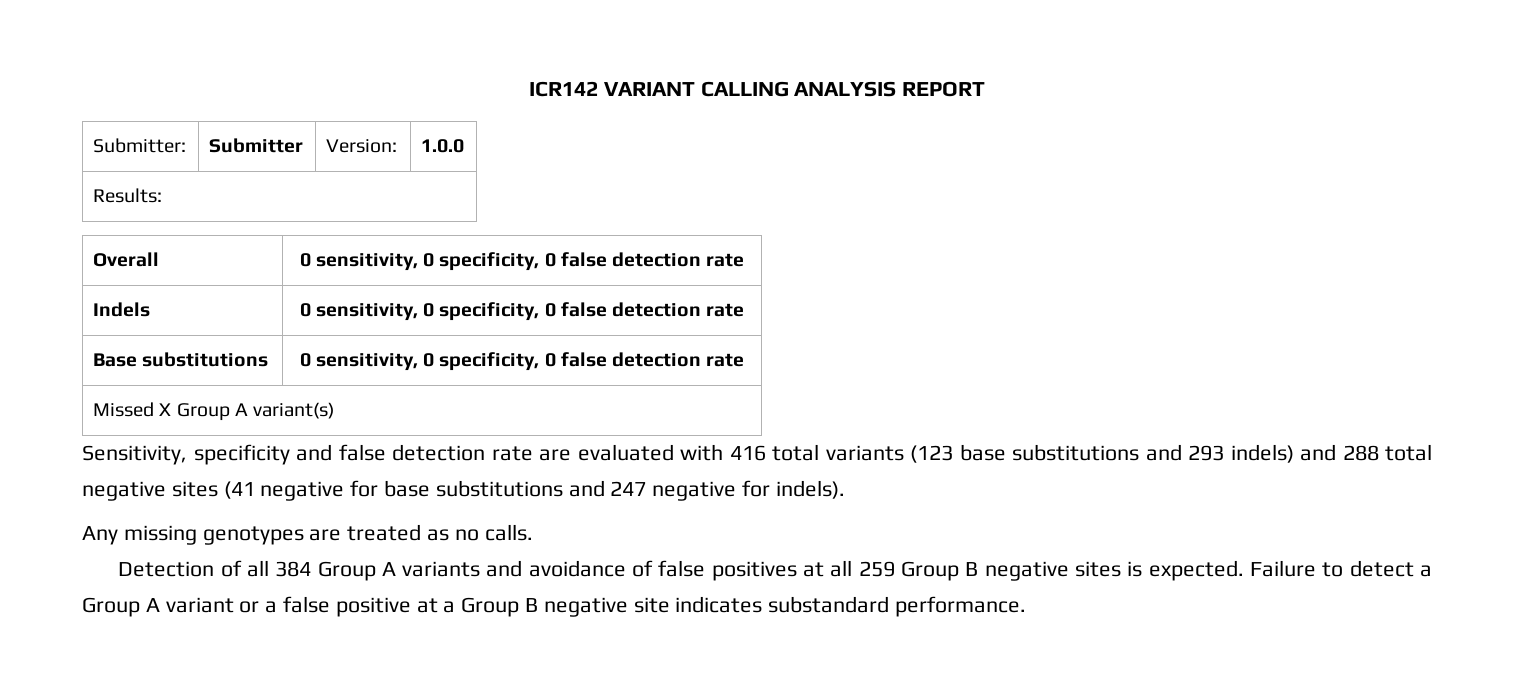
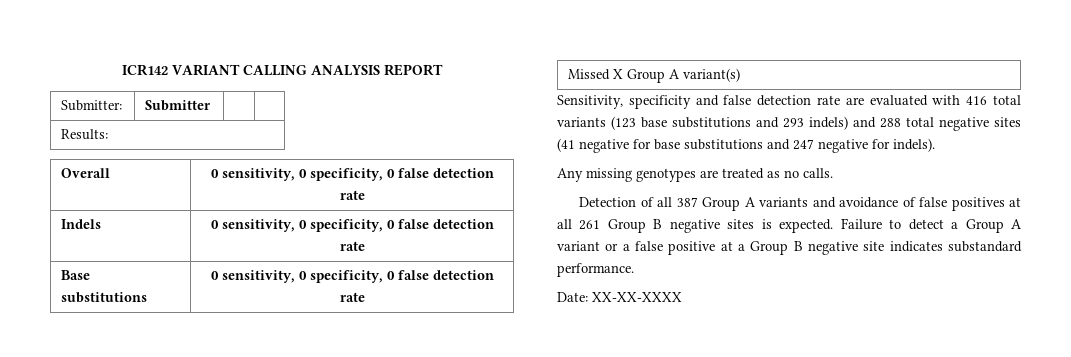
[326,139,398,153] [421,139,465,153] Version: | 1.0.0 -> (212, 105) |
[275,561,312,577] 384 -> [676,197,698,207] 387
[858,561,895,577] 259 -> [579,220,601,230] 261
(1027, 606) none -> [557,292,682,302] // Date: XX-XX-XXXX

